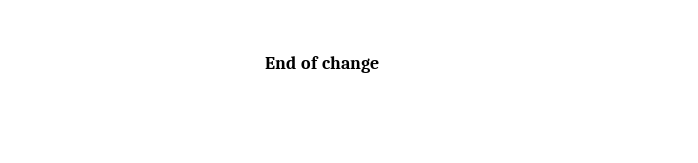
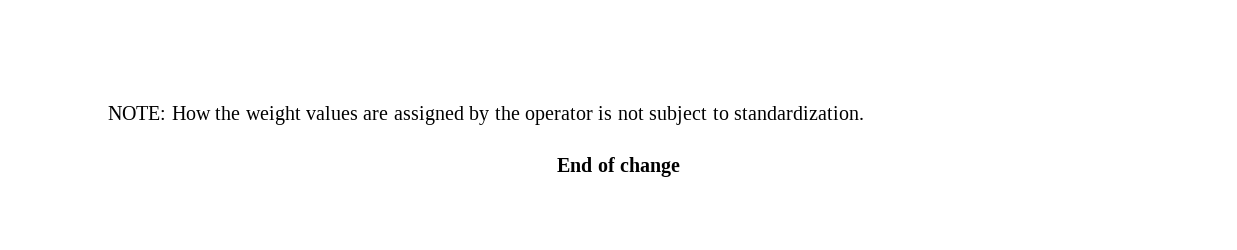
(265, 62) none -> [108,106,864,125] NOTE: How the weight values are assigned by the operator is not subject to standardization. //

